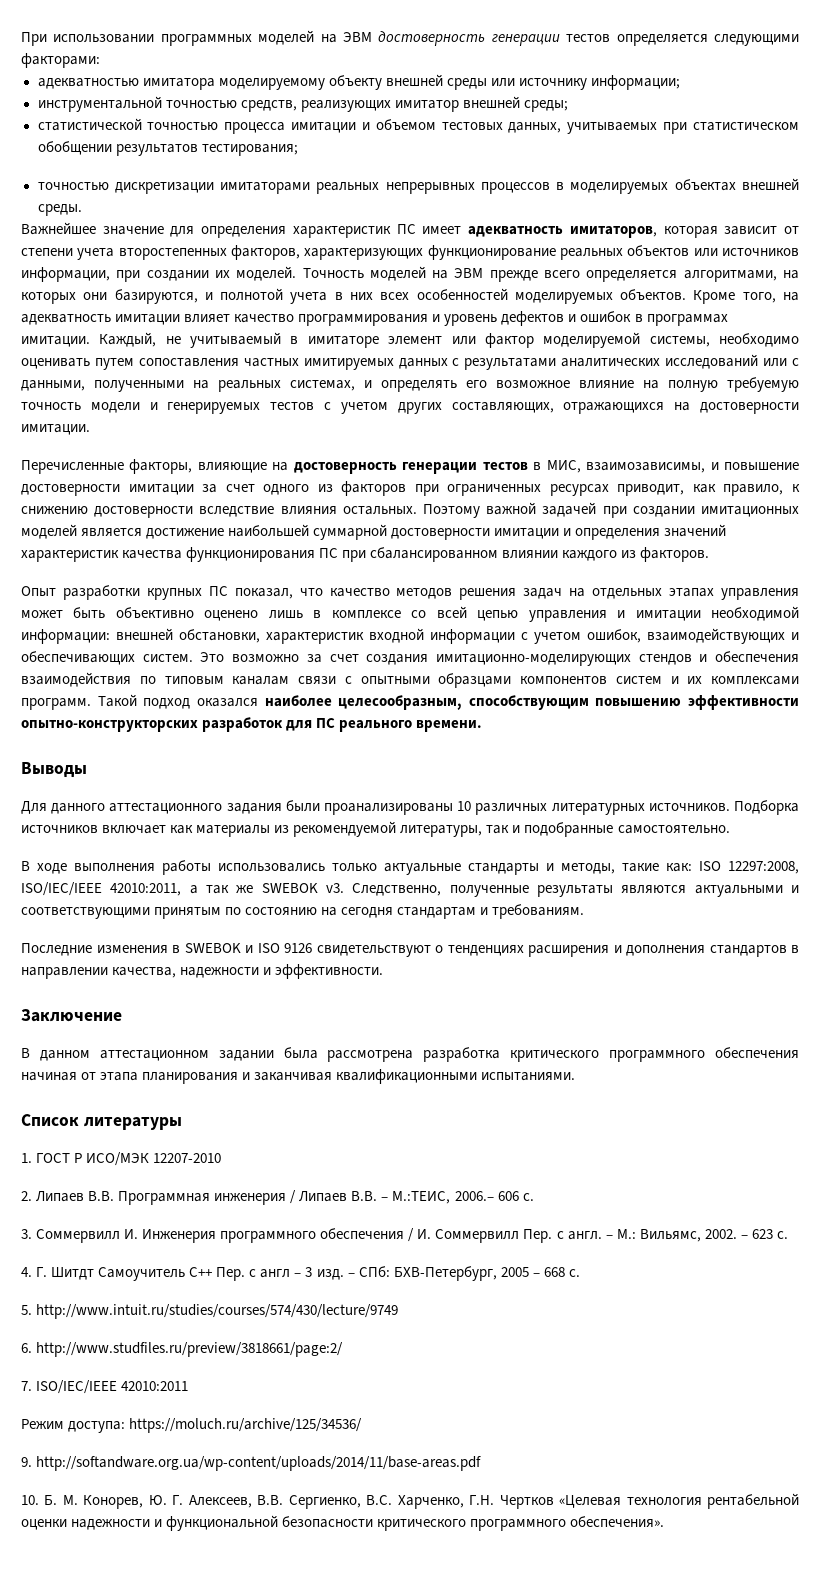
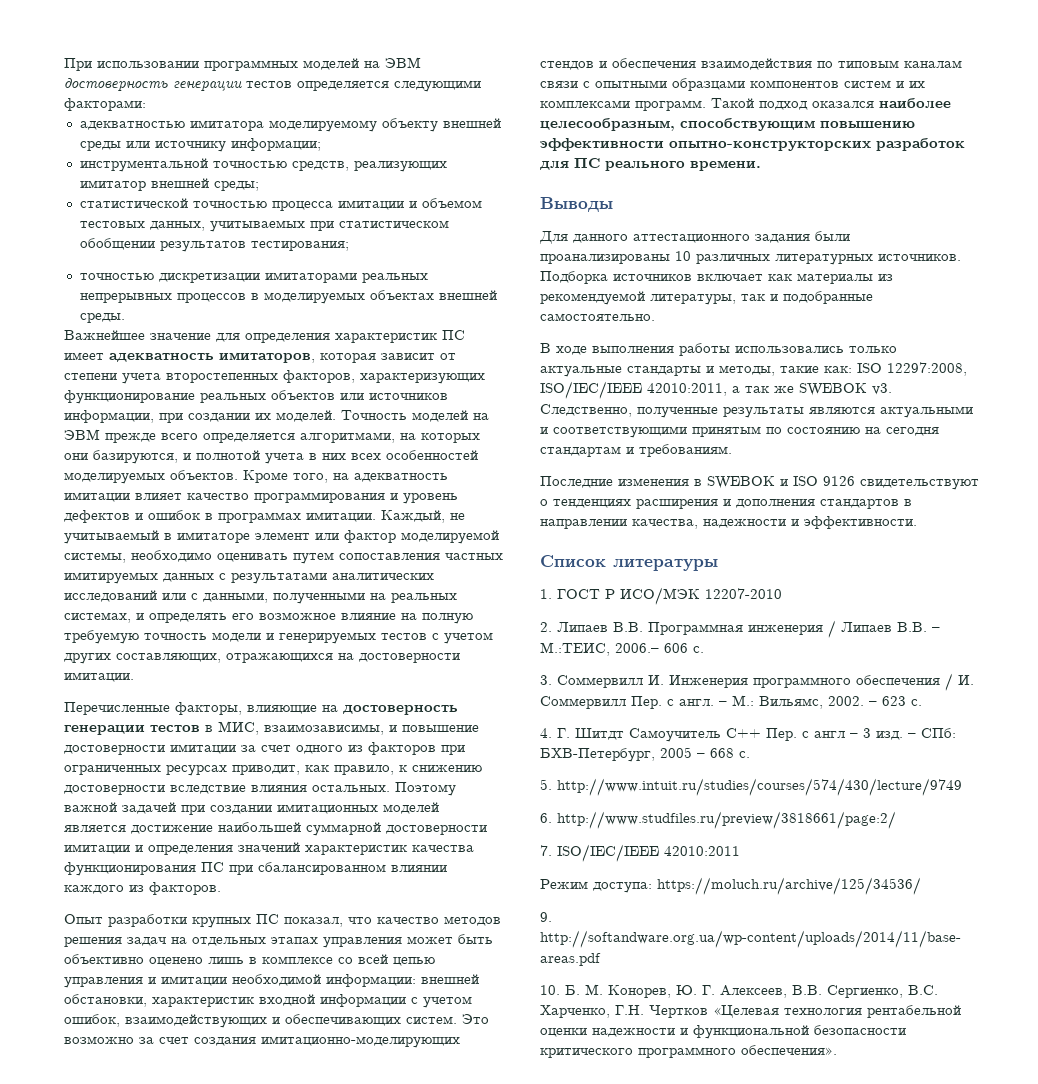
[21,1009,122,1022] [21,1047,800,1062] [21,1069,576,1084] // Заключение // В данном аттестационном задании была рассмотрена разработка критического программного обеспечения начиная от этапа планирования и заканчивая квалификационными испытаниями. -> (917, 522) none

